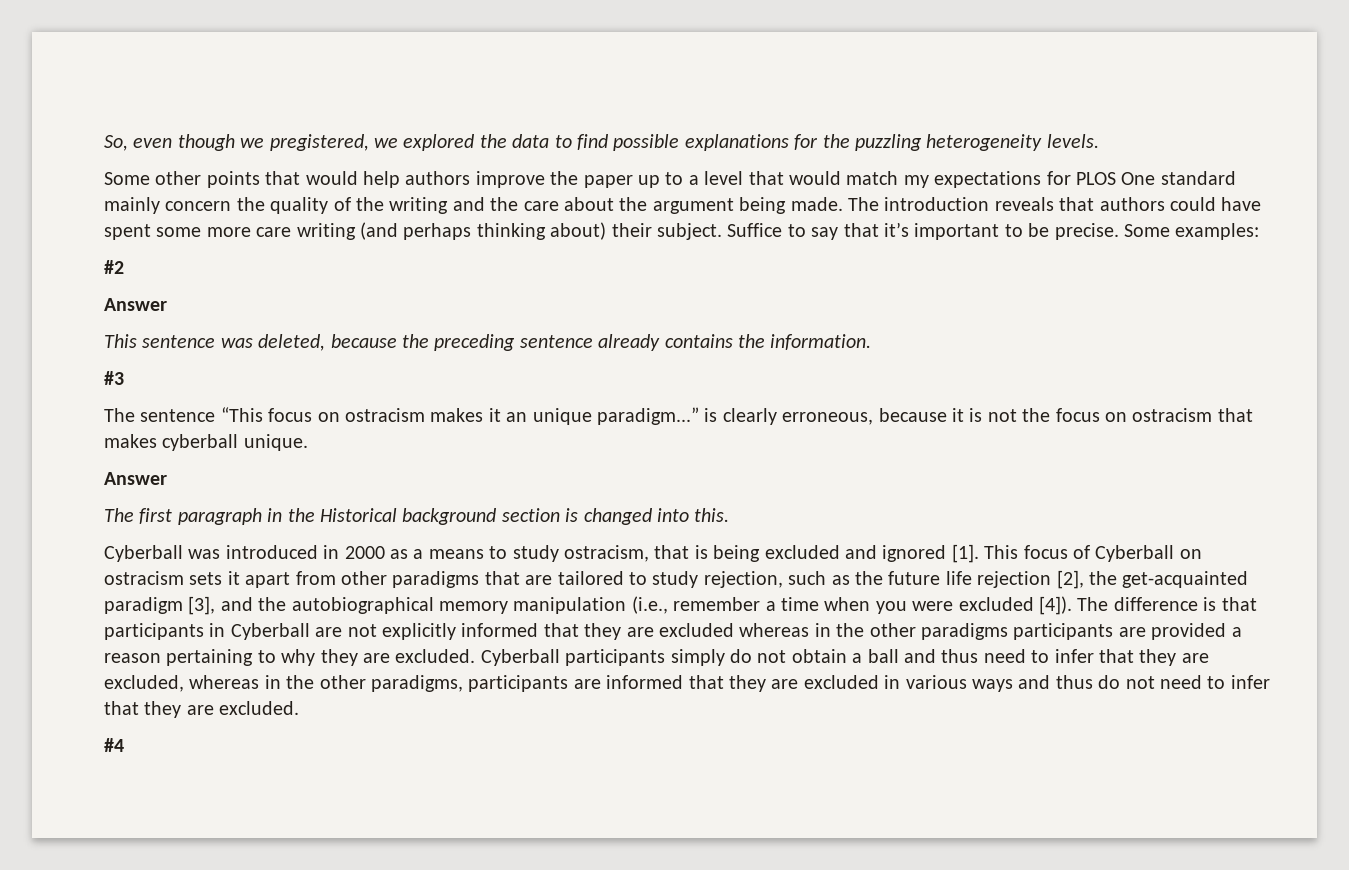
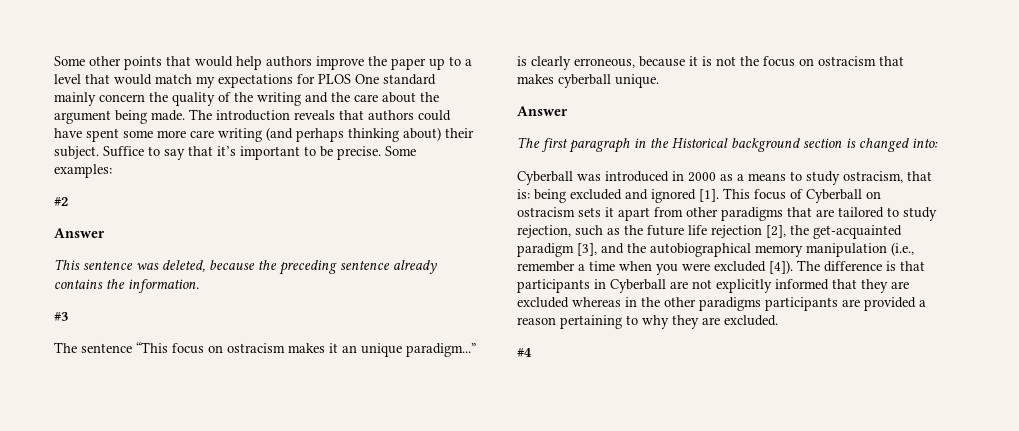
[104,134,1099,151] So, even though we pregistered, we explored the data to find possible explanations for the puzzling heterogeneity levels. // -> (54, 61) none
[656,508,730,522] into this. -> [912,138,938,148] into:
[694,545,708,559] is -> [517,189,530,199] is:
[480,649,1209,666] [104,675,1270,692] [104,701,300,718] Cyberball participants simply do not obtain a ball and thus need to infer that they are excluded, whereas in the other paradigms, participants are informed that they are excluded in various ways and thus do not need to infer that they are excluded. -> (778, 320) none

